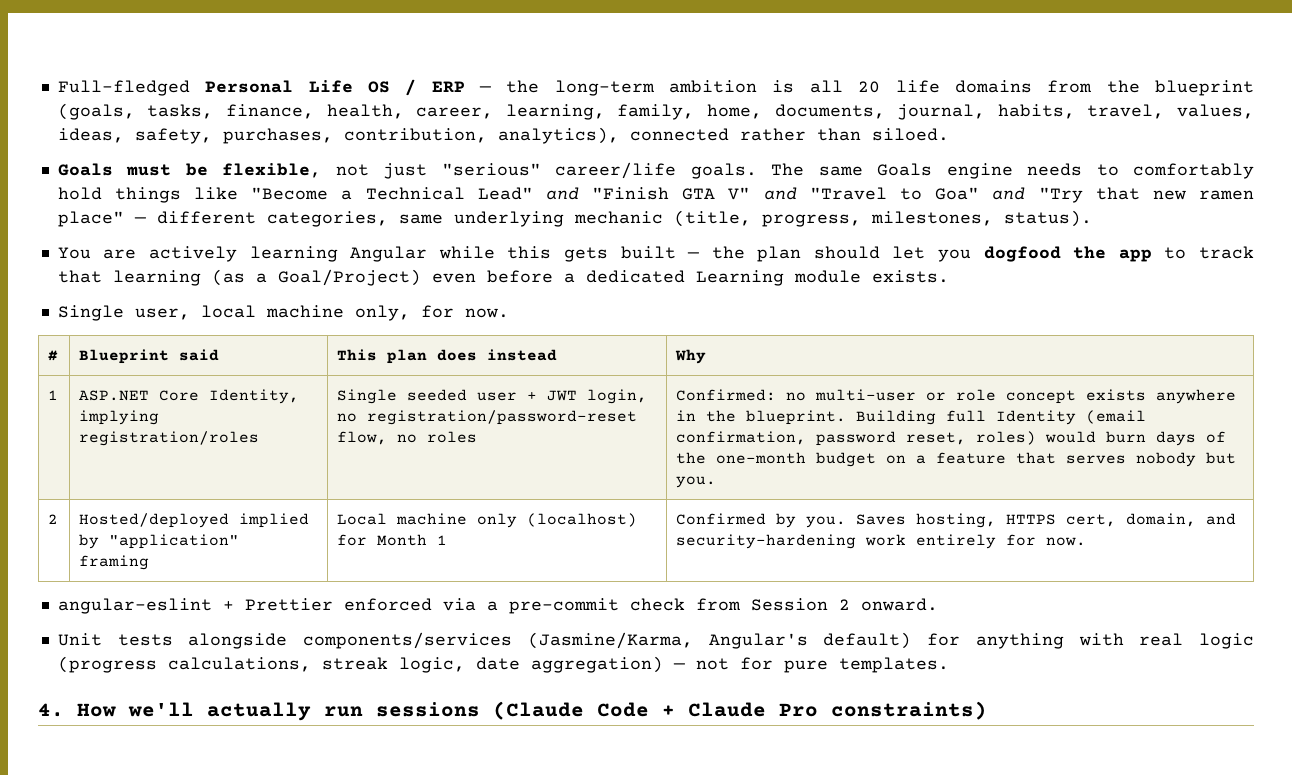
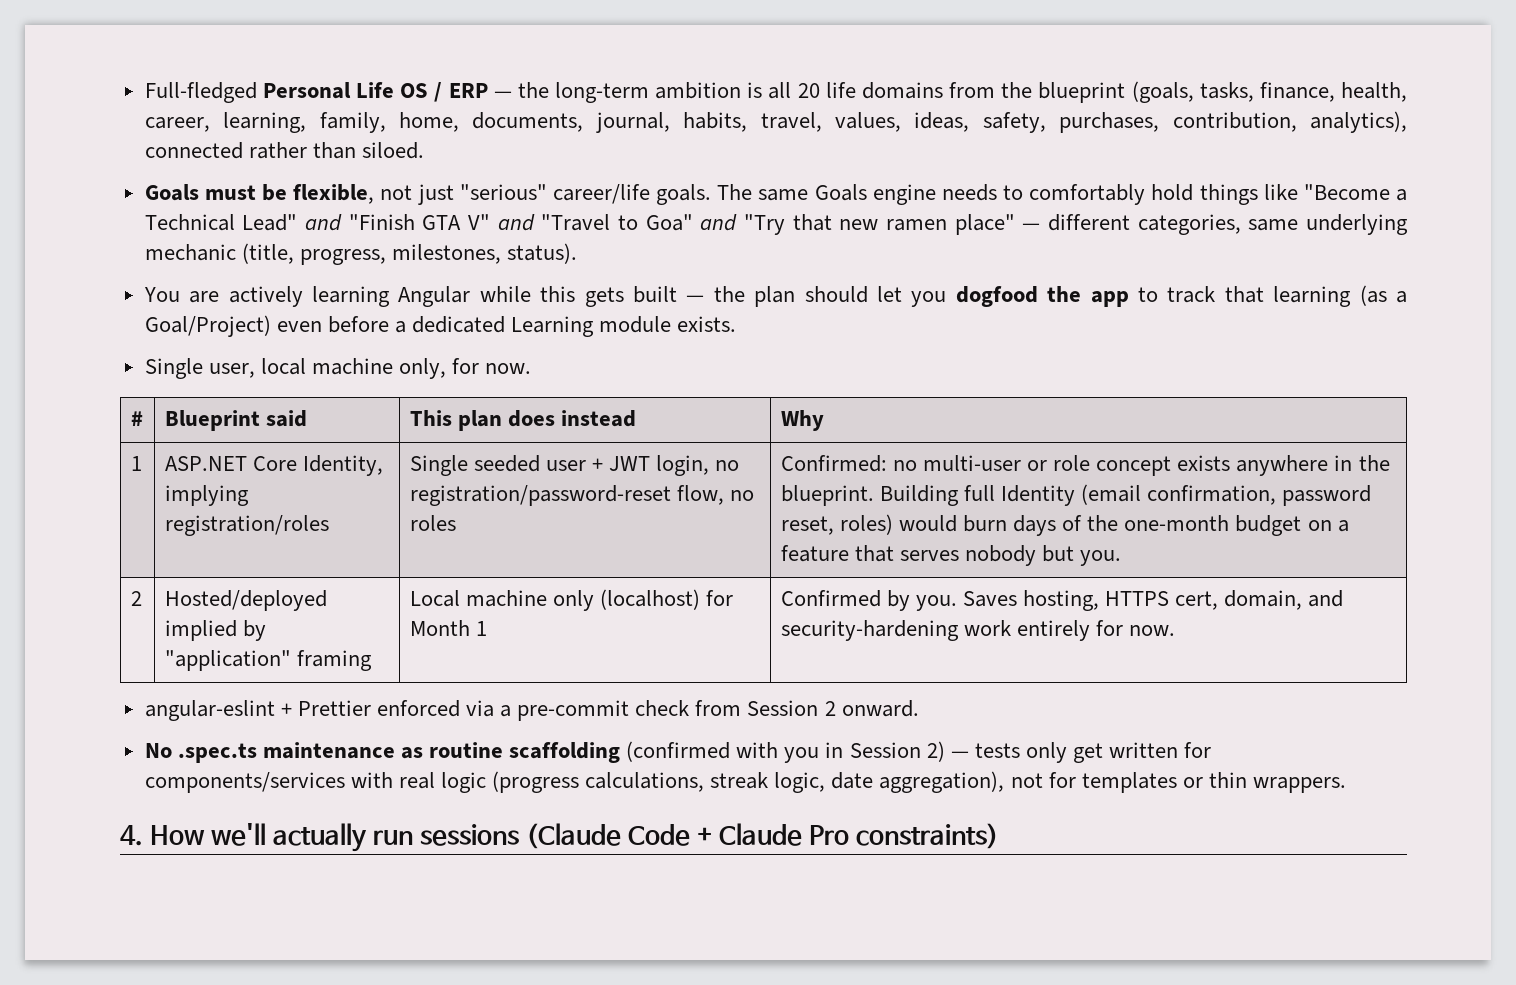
[57,632,1064,649] Unit tests alongside components/services (Jasmine/Karma, Angular's default) for anything -> [144,741,1212,763] [144,772,345,793] No .spec.ts maintenance as routine scaffolding (confirmed with you in Session 2) — tests only get written for components/services
[530,656,949,673] aggregation) — not for pure templates. -> [879,771,1346,793] aggregation), not for templates or thin wrappers.

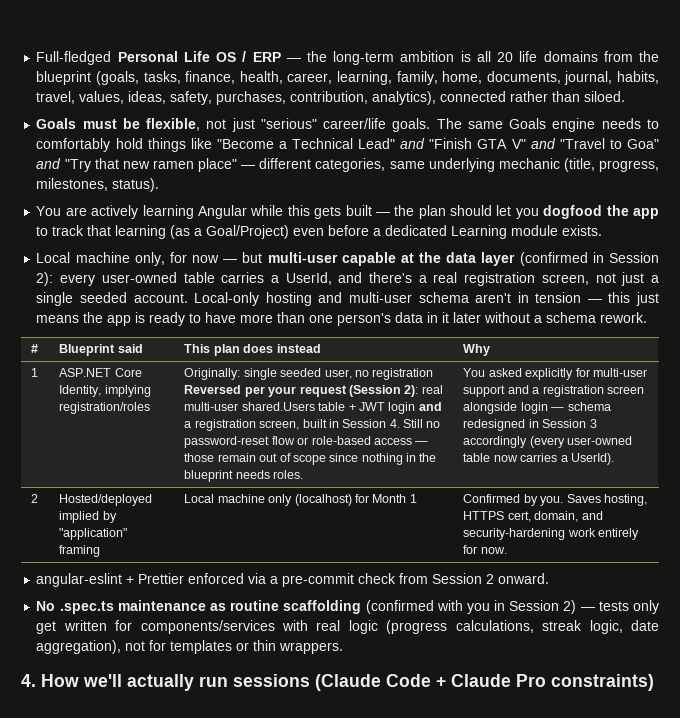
[144,358,532,379] Single user, local machine only, for now. -> [36,252,659,266] [36,272,660,286] [36,292,660,306] [36,312,648,326] Local machine only, for now — but multi-user capable at the data layer (confirmed in Session 2): every user-owned table carries a UserId, and there's a real registration screen, not just a single seeded account. Local-only hosting and multi-user schema aren't in tension — this just means the app is ready to have more than one person's data in it later without a schema rework.
[409,455,740,476] [409,485,755,506] [409,515,456,531] [780,455,1390,476] [780,484,1372,506] [780,514,1349,536] [780,545,1122,566] Single seeded user + JWT login, no registration/password-reset flow, no roles | Confirmed: no multi-user or role concept exists anywhere in the blueprint. Building full Identity (email confirmation, password reset, roles) would burn days of the one-month budget on a feature that serves nobody but you. -> [184,368,434,380] [184,385,443,397] [184,402,442,414] [184,419,441,431] [184,436,429,448] [184,453,437,465] [184,470,304,482] [463,368,647,380] [463,385,644,397] [463,402,611,414] [463,419,597,431] [463,436,633,448] [463,453,614,465] Originally: single seeded user, no registration Reversed per your request (Session 2): real multi-user shared.Users table + JWT login and a registration screen, built in Session 4. Still no password-reset flow or role-based access — those remain out of scope since nothing in the blueprint needs roles. | You asked explicitly for multi-user support and a registration screen alongside login — schema redesigned in Session 3 accordingly (every user-owned table now carries a UserId).

